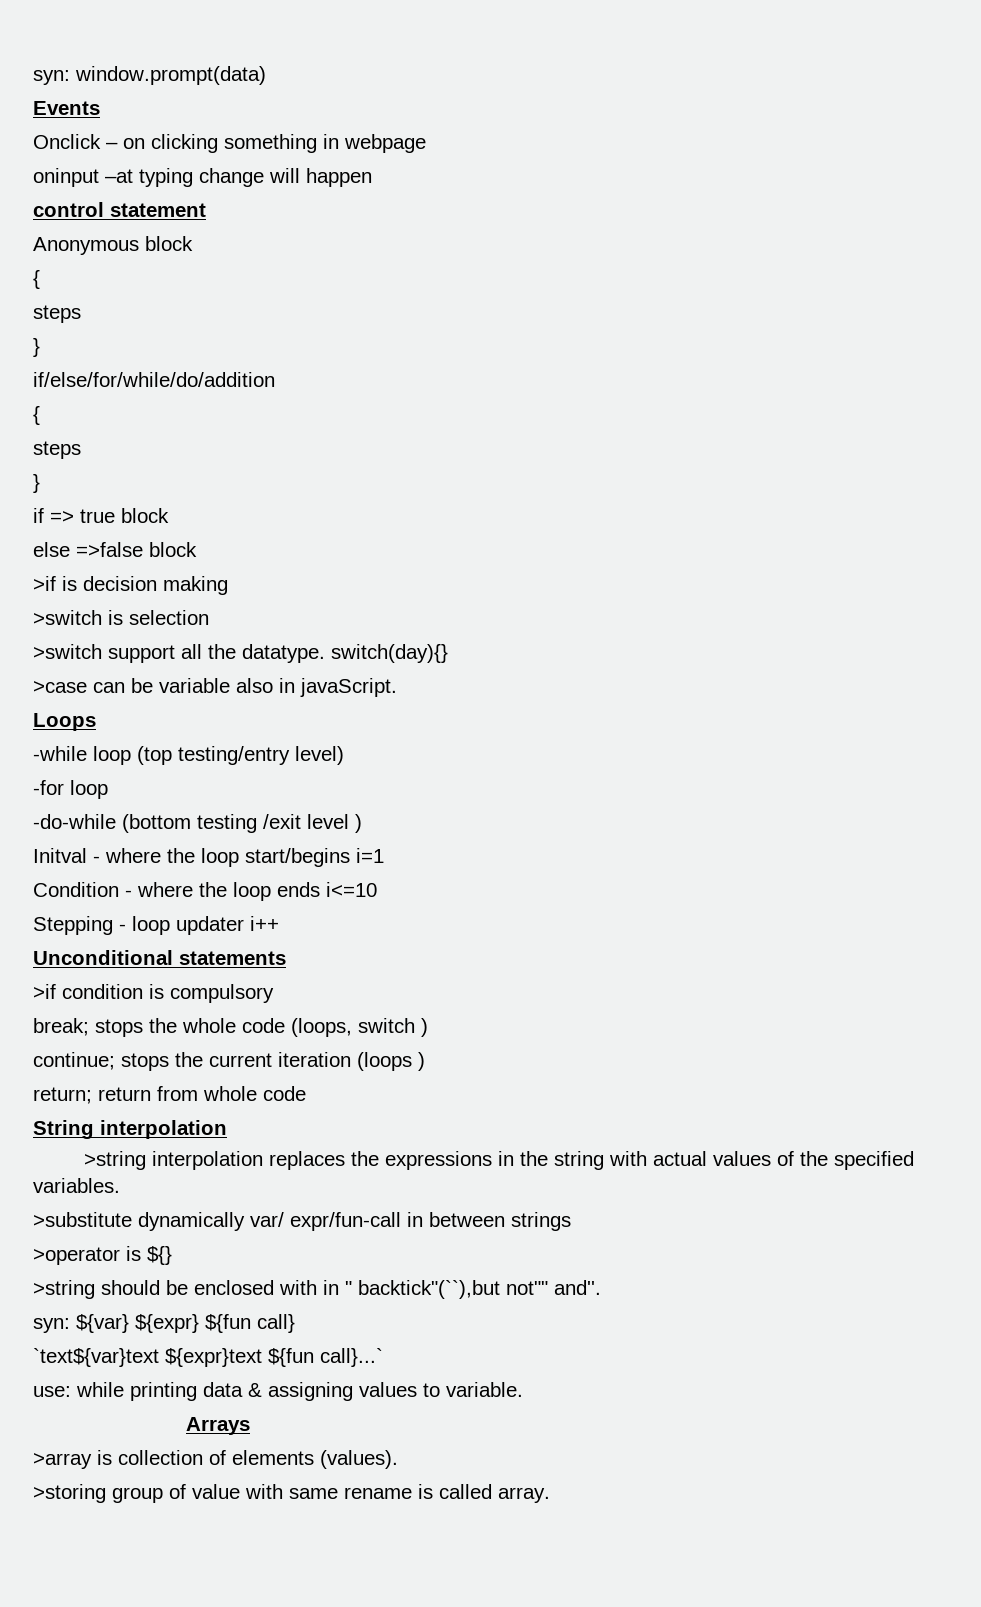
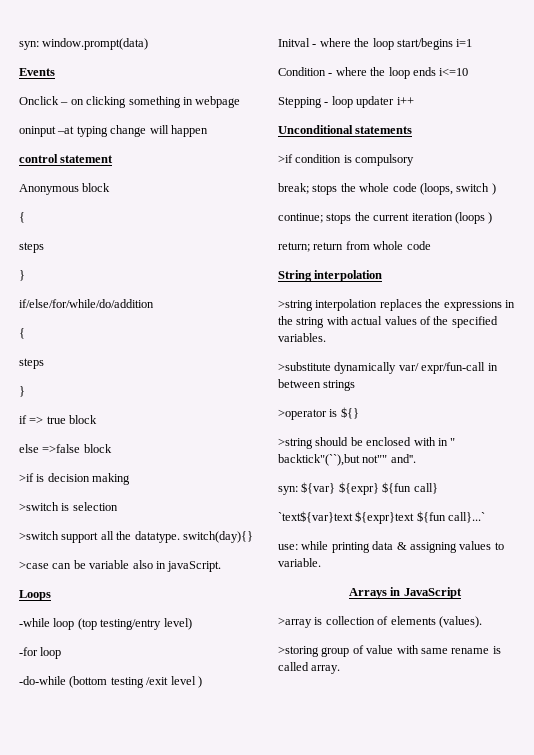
(250, 1426) none -> [390,587,462,599] in JavaScript

